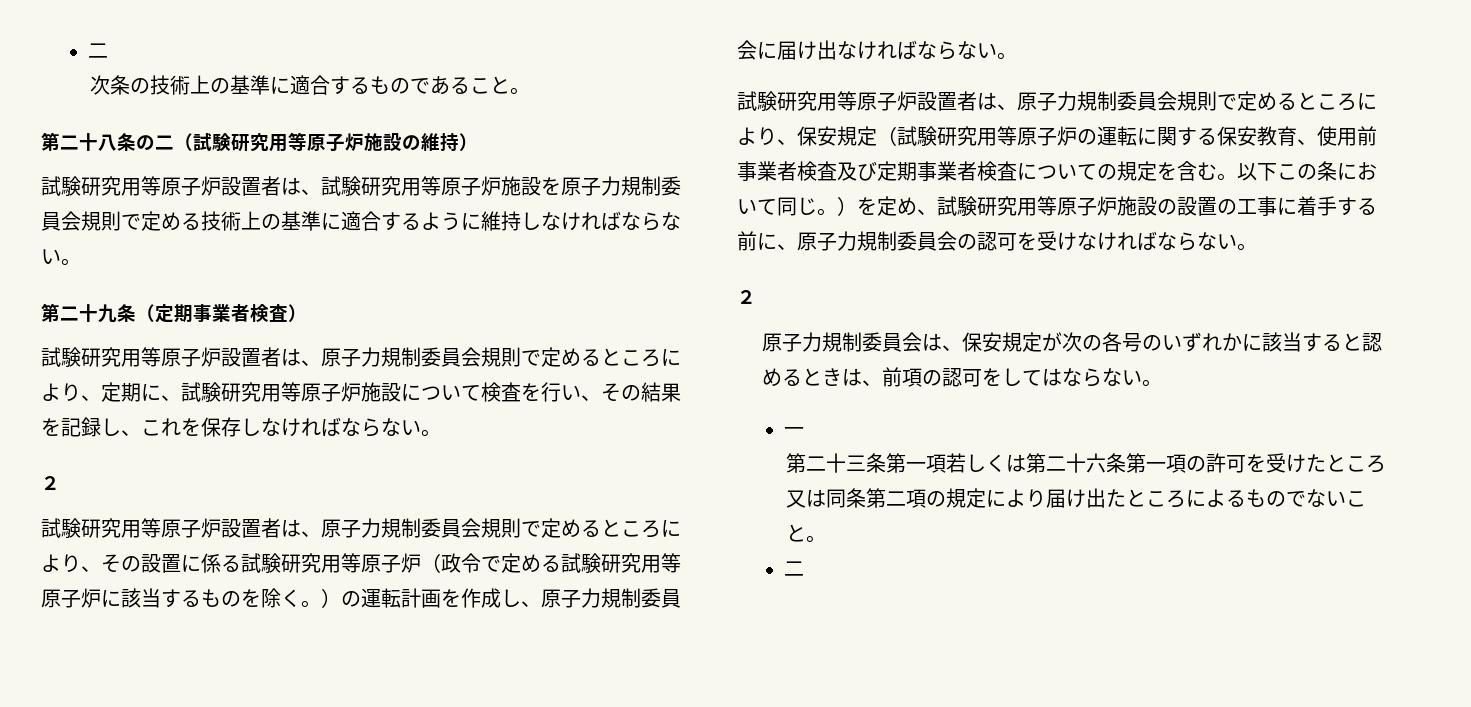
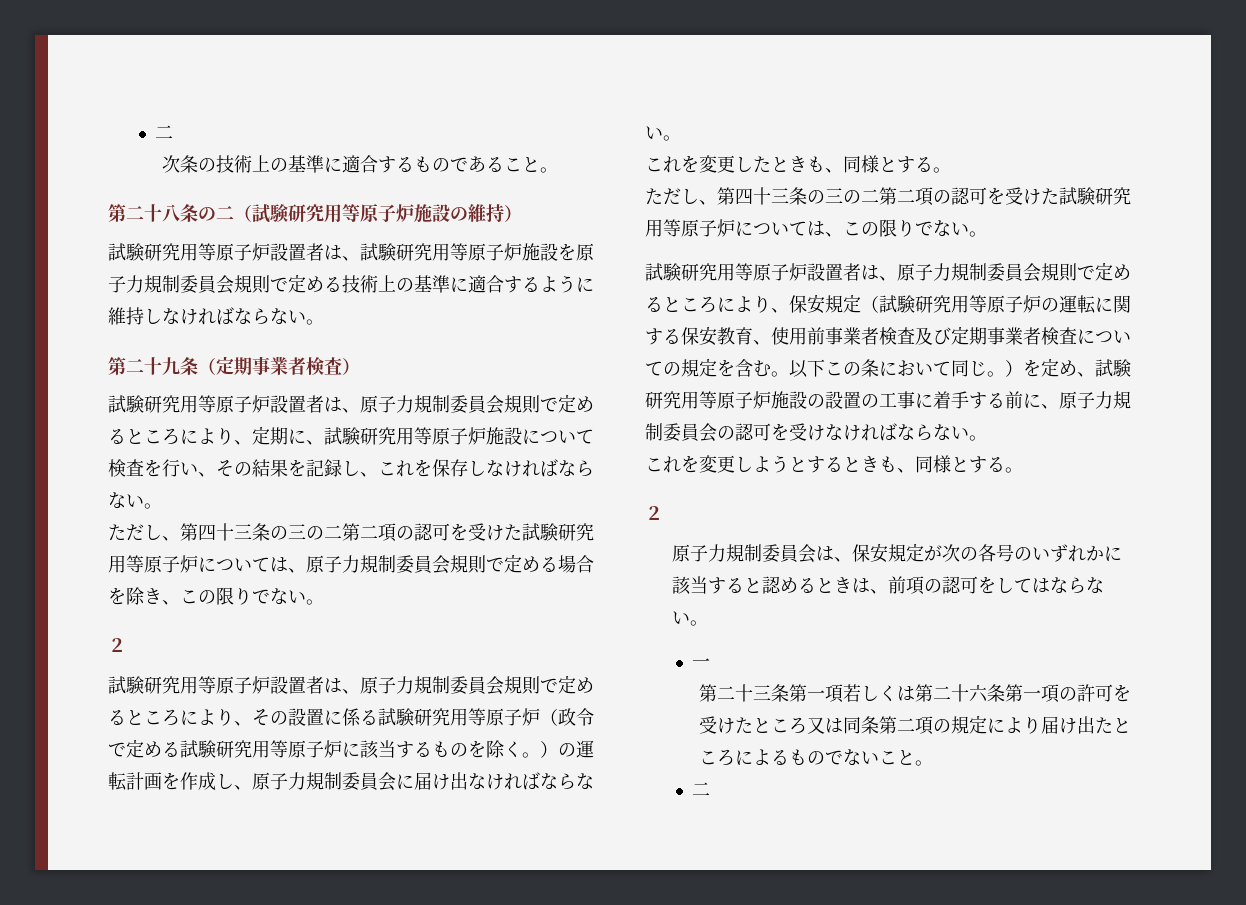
(441, 433) none -> [108,523,594,542] [108,554,594,574] [108,587,324,605] // ただし、第四十三条の三の二第二項の認可を受けた試験研究用等原子炉については、原子力規制委員会規則で定める場合を除き、この限りでない。
(1017, 56) none -> [645,155,951,173] [645,187,1131,206] [645,219,987,237] // これを変更したときも、同様とする。 // ただし、第四十三条の三の二第二項の認可を受けた試験研究用等原子炉については、この限りでない。
(1257, 247) none -> [645,455,1023,473] // これを変更しようとするときも、同様とする。

